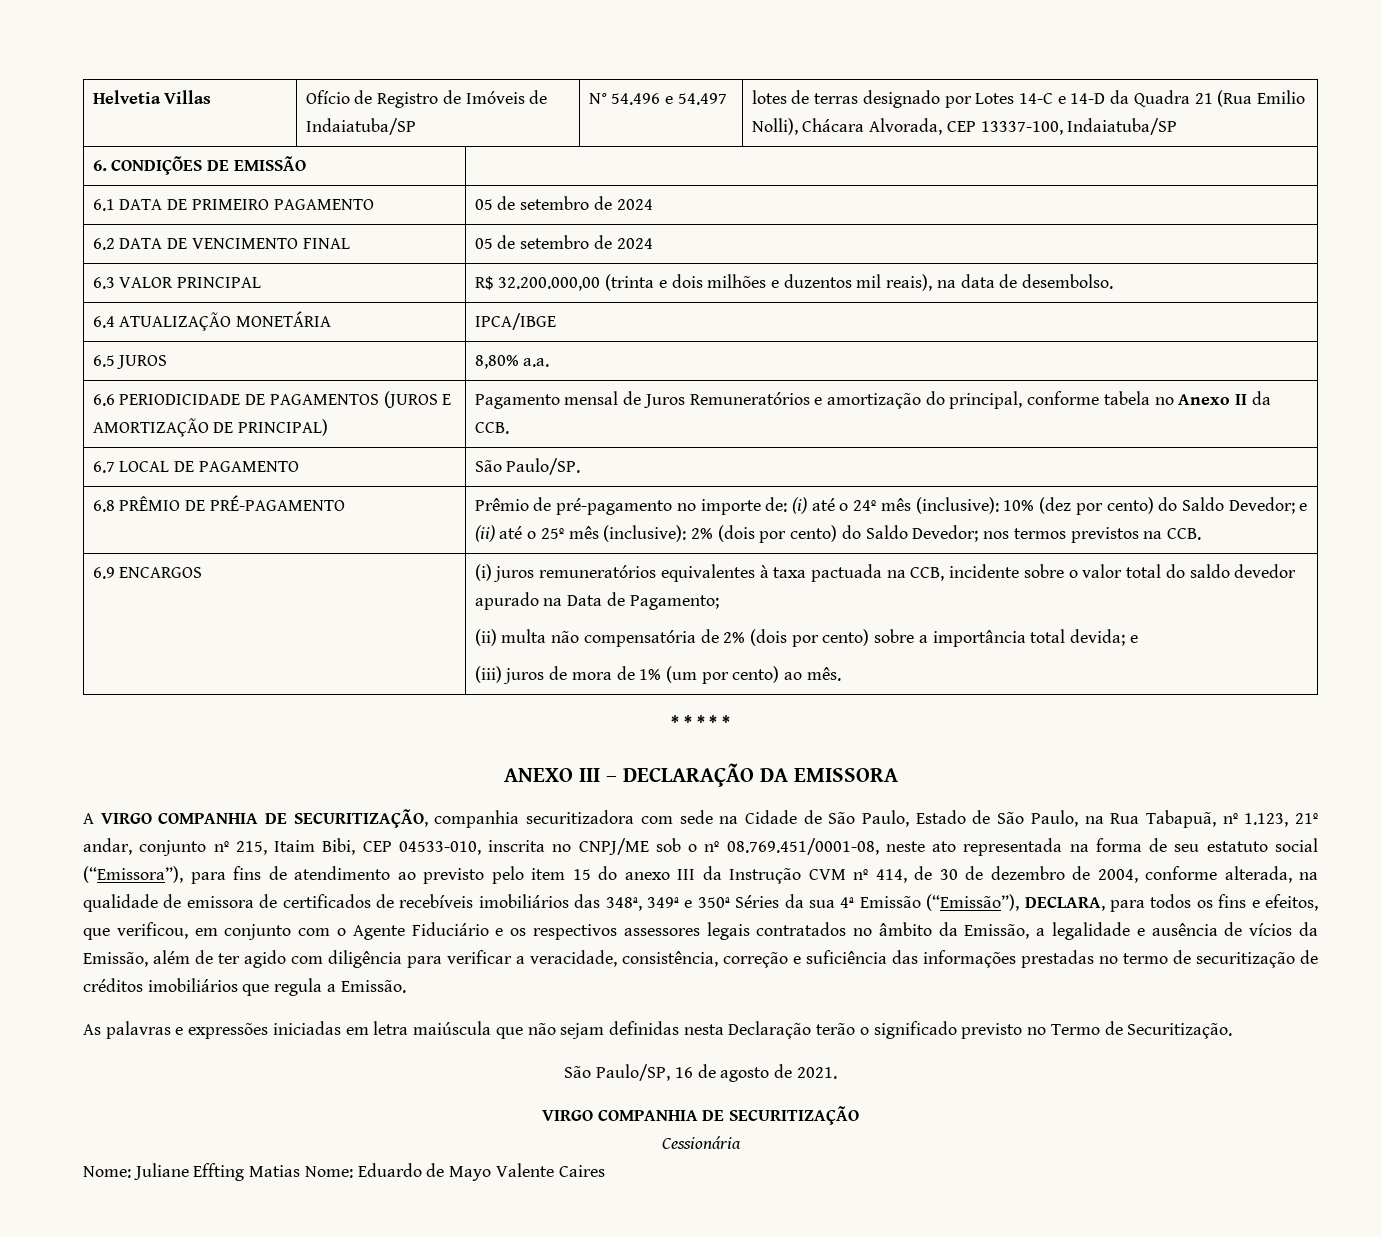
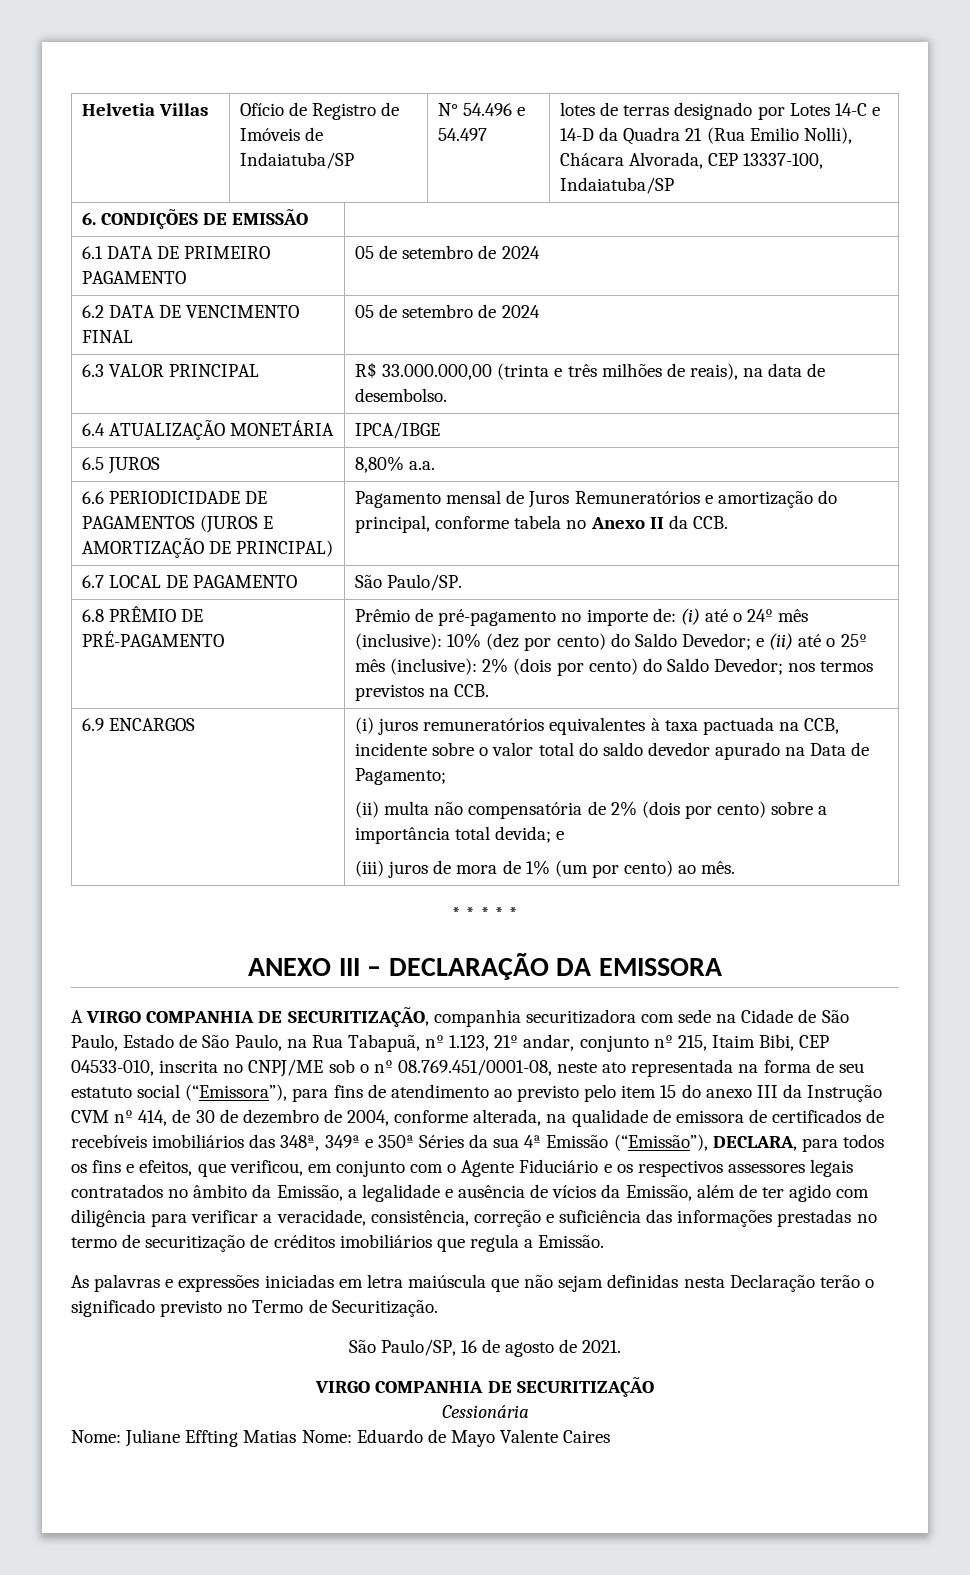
[498,277,601,291] 32.200.000,00 -> [382,364,493,380] 33.000.000,00
[671,274,882,288] dois milhões e duzentos mil -> [567,363,685,377] três milhões de

